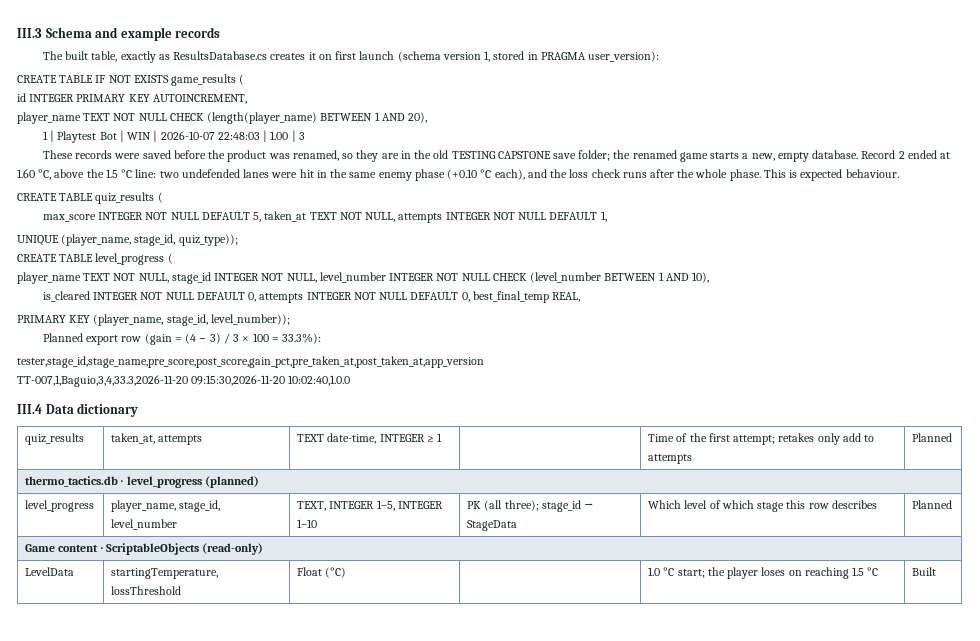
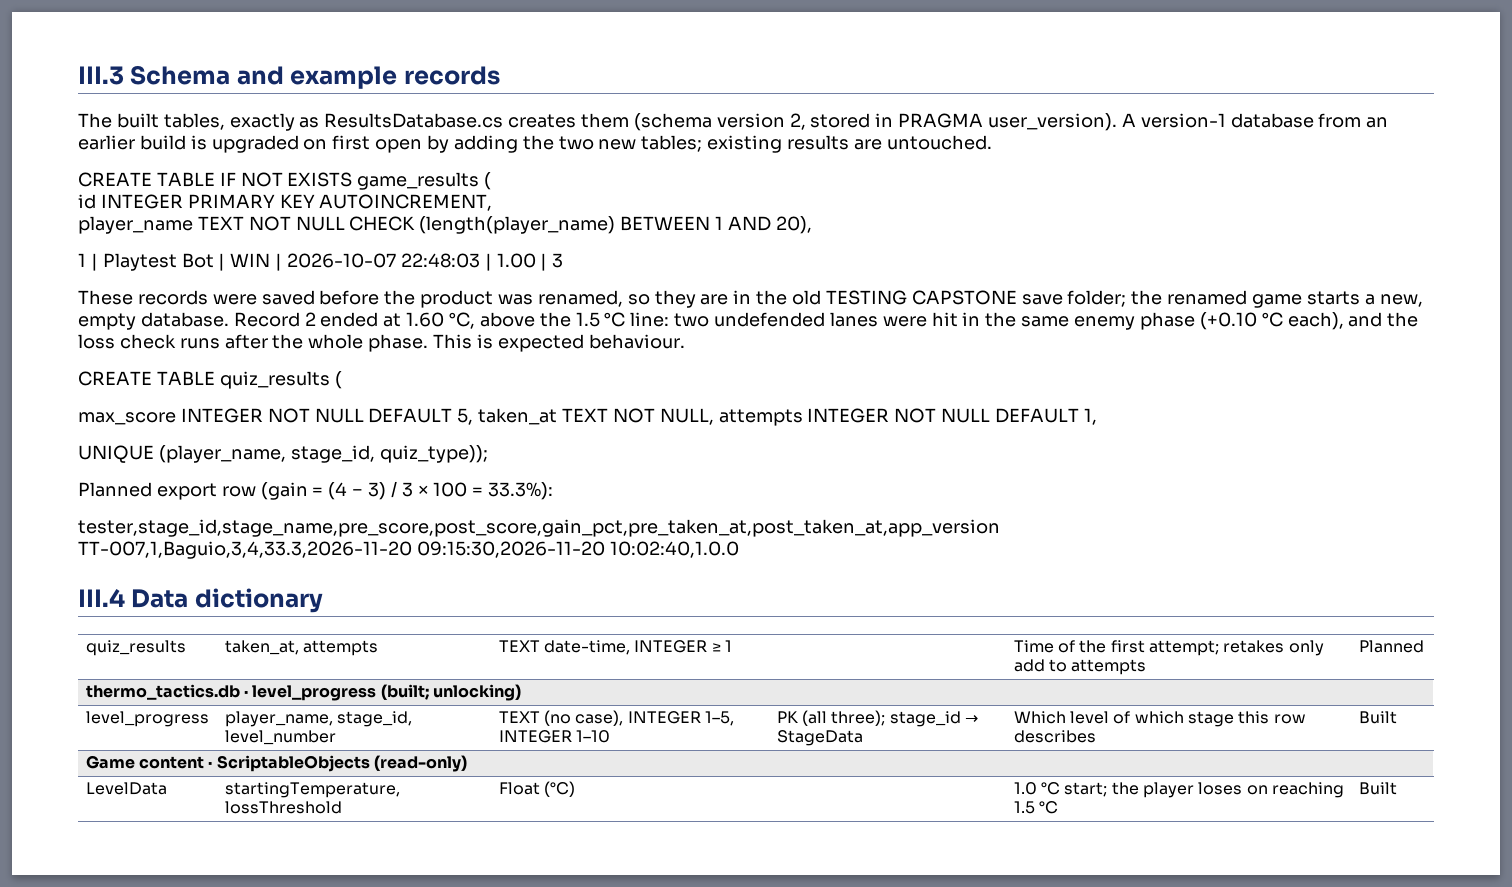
[91,51,118,62] table, -> [163,113,225,130] tables,
[308,51,395,60] it on first launch -> [581,113,630,128] them
[484,51,491,62] 1, -> [789,113,806,130] 2,
[587,51,659,62] user_version): -> [988,113,1389,131] [78,135,992,153] user_version). A version-1 database from an earlier build is upgraded on first open by adding the two new tables; existing results are untouched.
[17,253,173,265] [17,272,710,284] [42,291,581,303] [17,314,290,326] // CREATE TABLE level_progress ( // player_name TEXT NOT NULL, stage_id INTEGER NOT NULL, level_number INTEGER NOT NULL CHECK (level_number BETWEEN 1 AND 10), // is_cleared INTEGER NOT NULL DEFAULT 0, attempts INTEGER NOT NULL DEFAULT 0, best_final_temp REAL, // PRIMARY KEY (player_name, stage_id, level_number)); -> (488, 454) none
[204,476,259,488] (planned) -> [380,684,522,701] (built; unlocking)
[297,501,327,511] TEXT, -> [498,710,624,726] TEXT (no case),
[912,500,953,509] Planned -> [1358,711,1397,724] Built

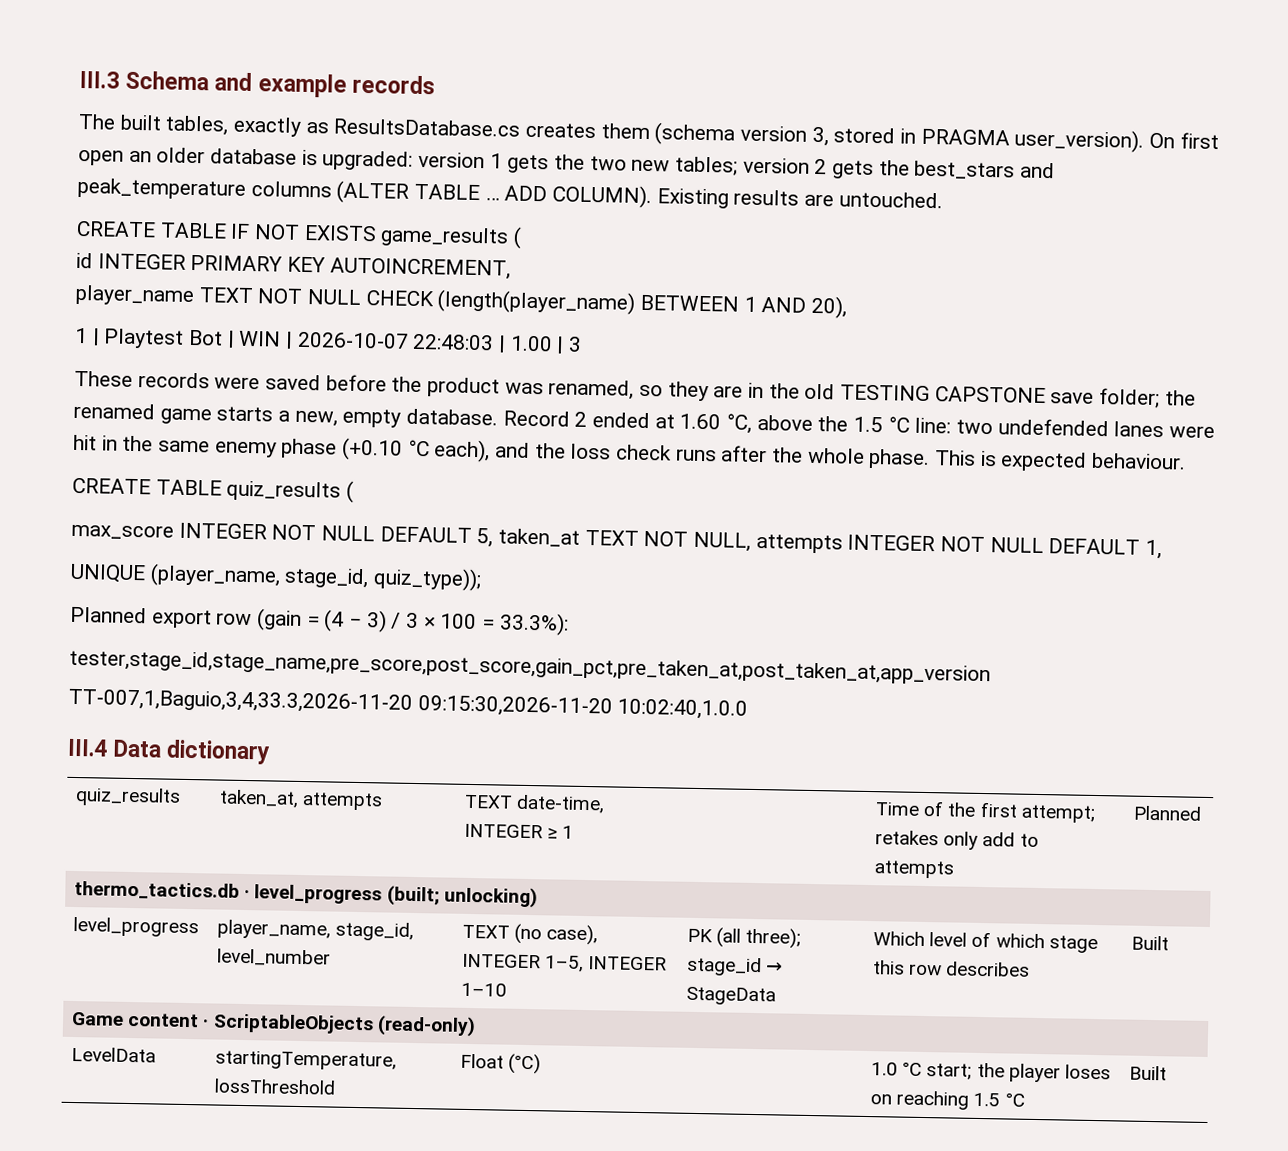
[789,113,806,130] 2, -> [811,126,829,147] 3,
[1121,113,1389,128] [78,135,783,153] A version-1 database from an earlier build is upgraded on first open by adding the two new tables; existing -> [1149,132,1219,150] [78,147,1056,180] [77,177,729,209] On first open an older database is upgraded: version 1 gets the two new tables; version 2 gets the best_stars and peak_temperature columns (ALTER TABLE … ADD COLUMN). Existing

